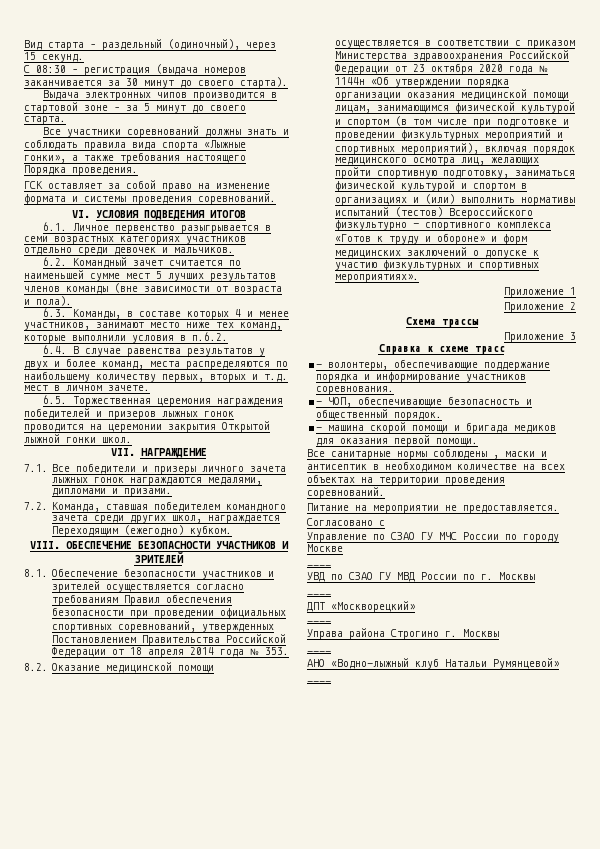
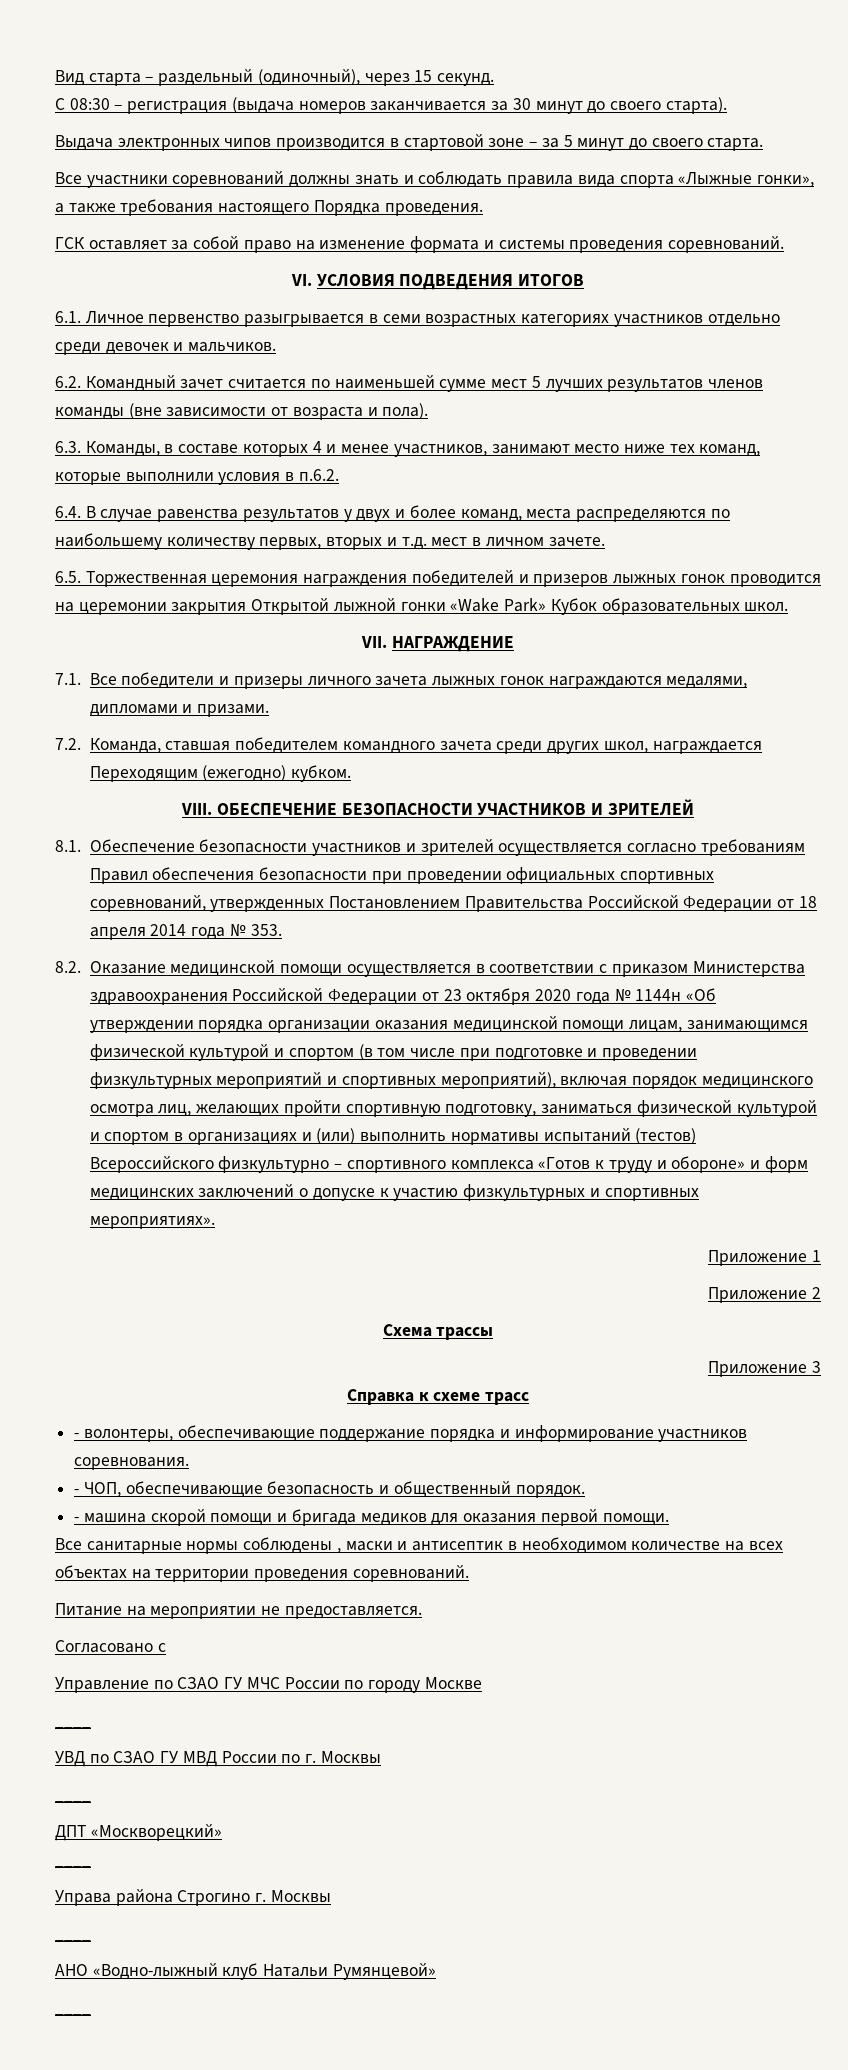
(96, 440) none -> [450,598,740,615] «Wake Park» Кубок образовательных

